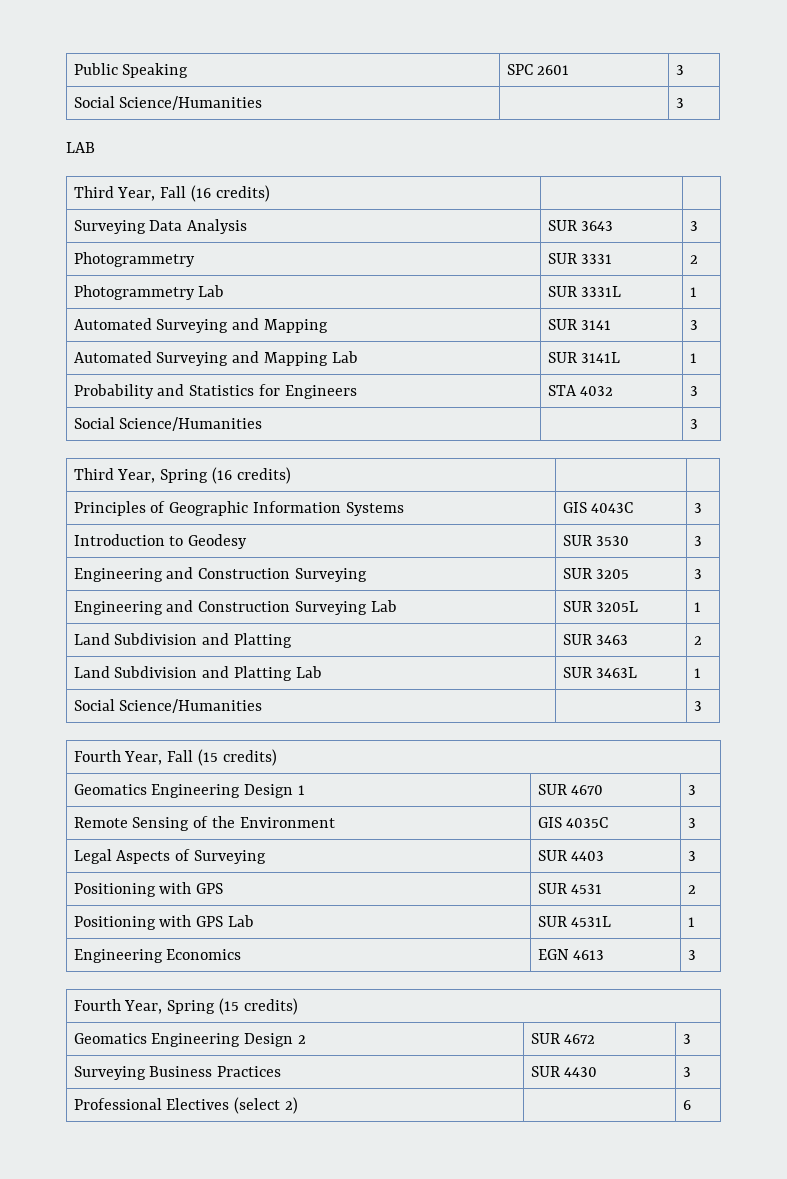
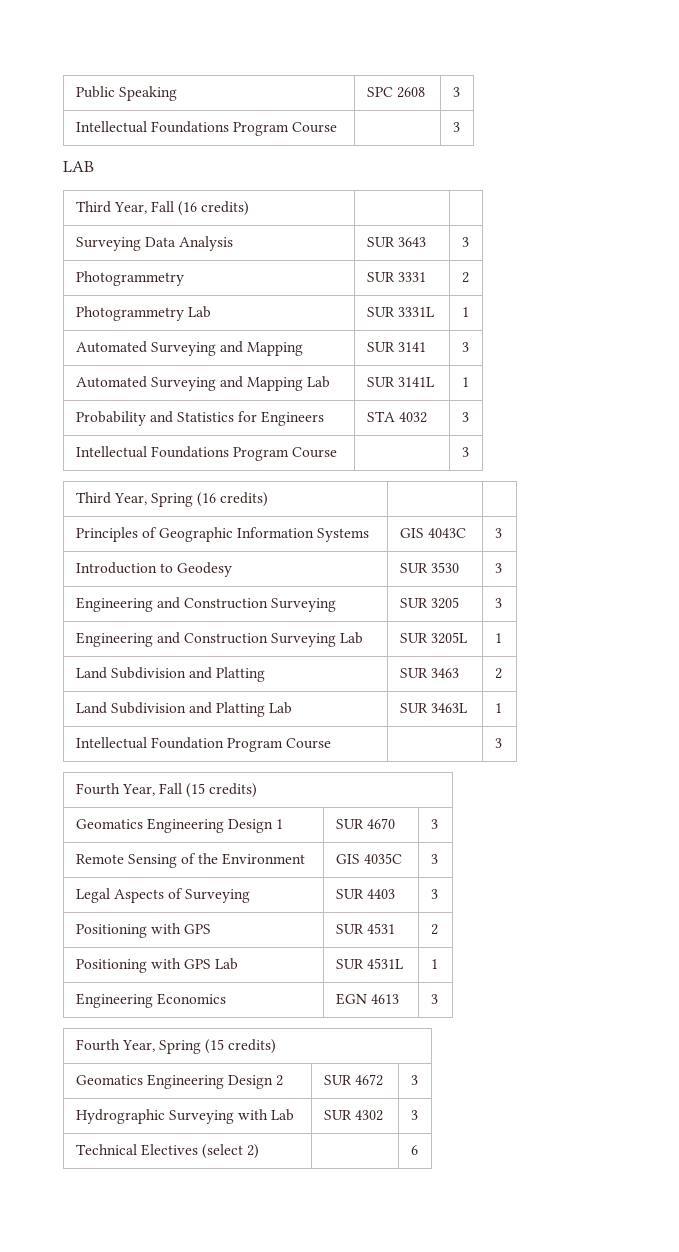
[537,65,570,75] [675,65,684,75] [73,96,263,110] 2601 | 3 // Social Science/Humanities -> [396,87,425,98] [452,87,460,97] [75,121,338,136] 2608 | 3 // Intellectual Foundations Program Course
[73,417,263,431] Social Science/Humanities -> [75,446,338,461] Intellectual Foundations Program Course
[73,699,263,713] Social Science/Humanities -> [75,737,332,752] Intellectual Foundation Program Course
[73,1066,282,1080] [530,1066,598,1077] [682,1067,691,1077] [73,1098,162,1110] Surveying Business Practices | SUR 4430 | 3 // Professional -> [75,1109,295,1124] [323,1110,383,1121] [410,1110,418,1120] [75,1144,137,1155] Hydrographic Surveying with Lab | SUR 4302 | 3 // Technical

